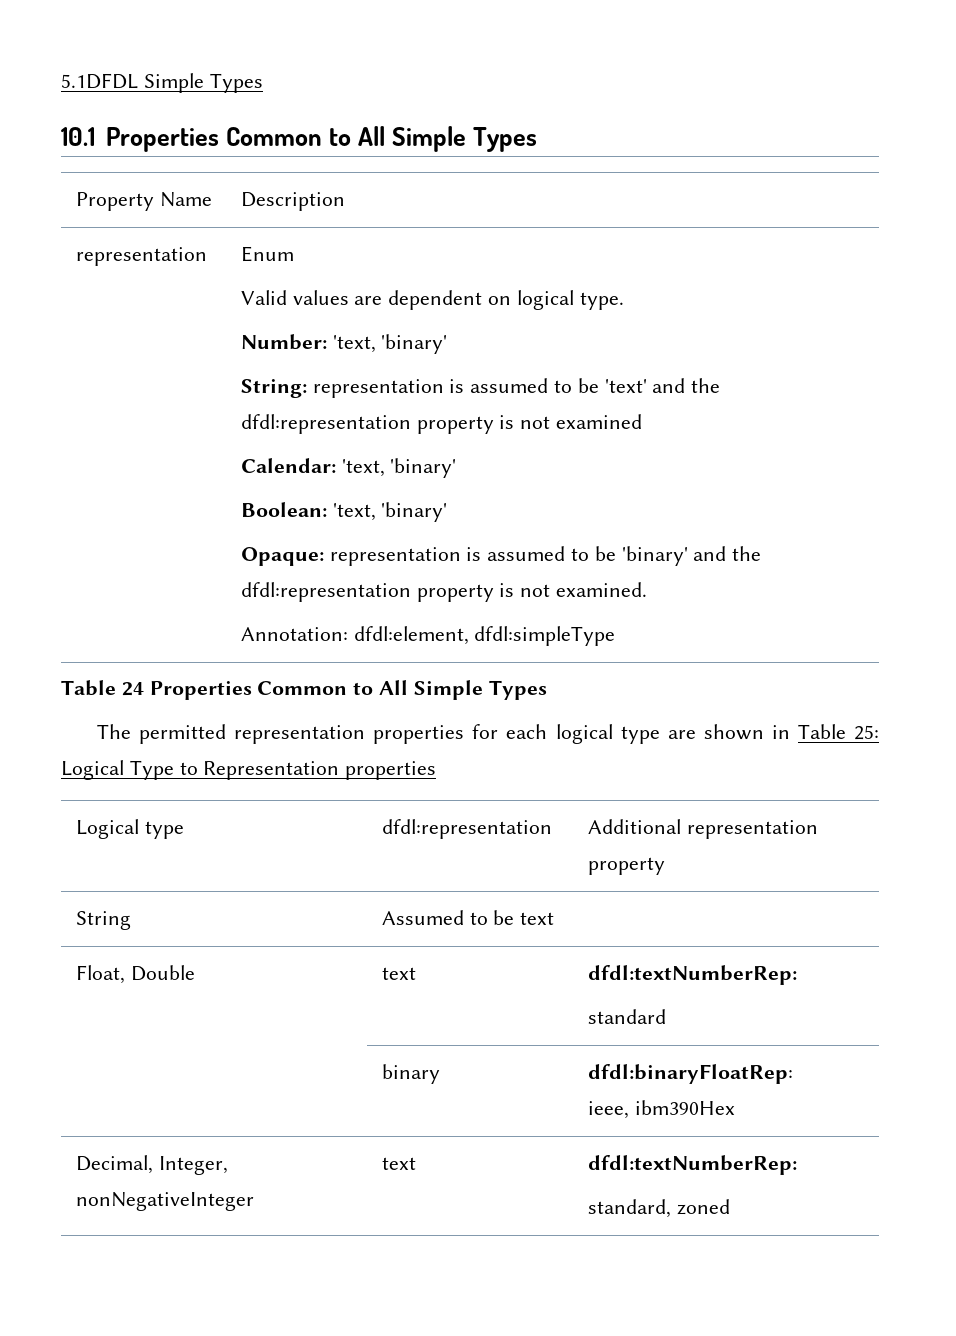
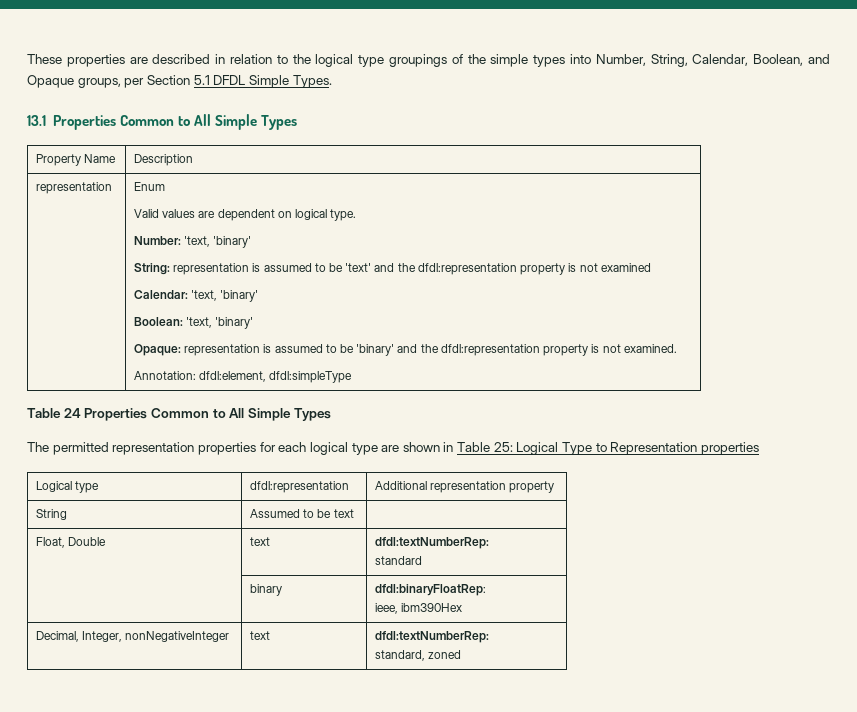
[61,73,263,93] [61,127,95,146] 5.1DFDL Simple Types // 10.1 -> [27,54,830,67] [27,75,332,88] [27,115,46,126] These properties are described in relation to the logical type groupings of the simple types into Number, String, Calendar, Boolean, and Opaque groups, per Section 5.1 DFDL Simple Types. // 13.1

